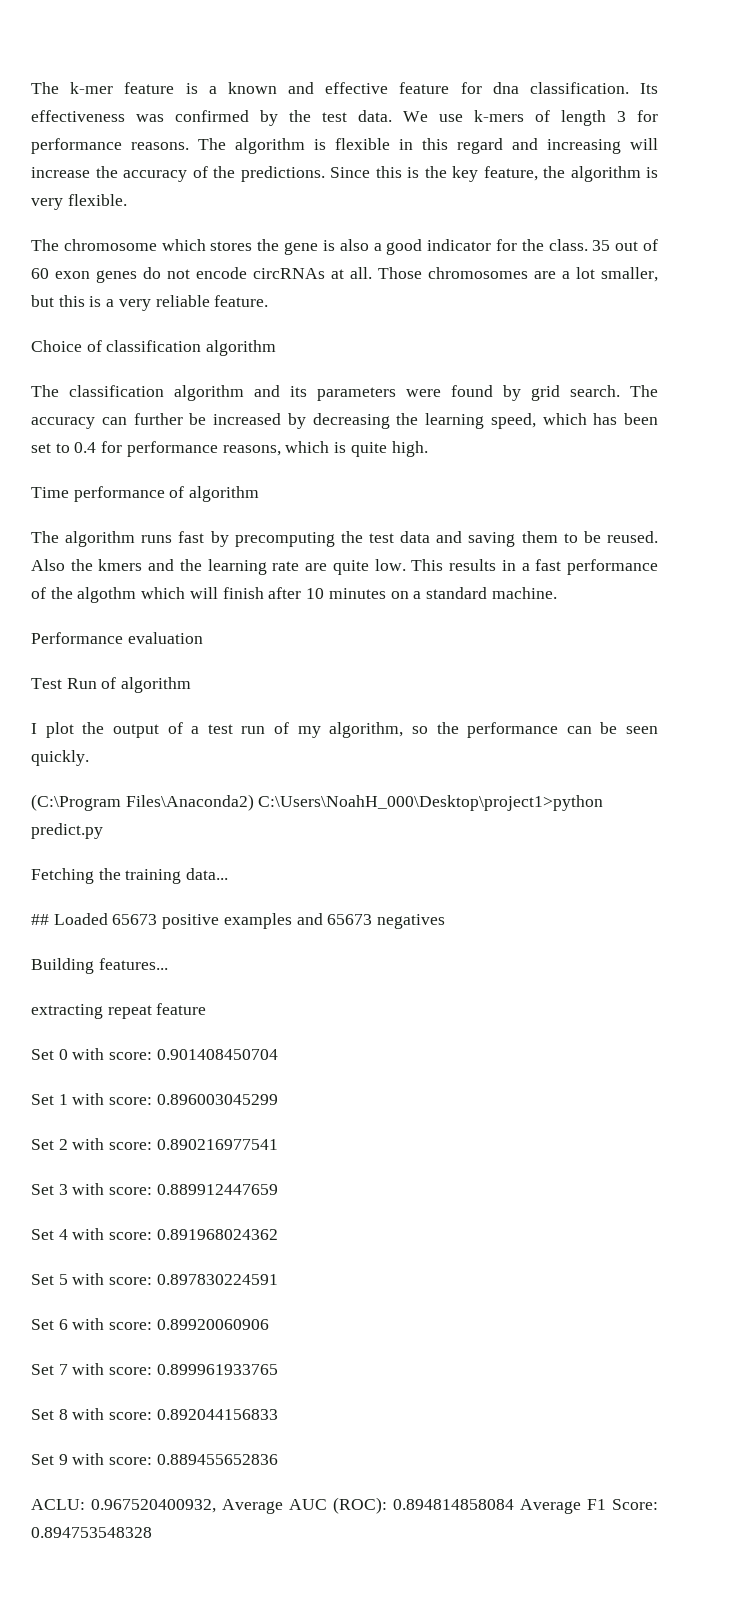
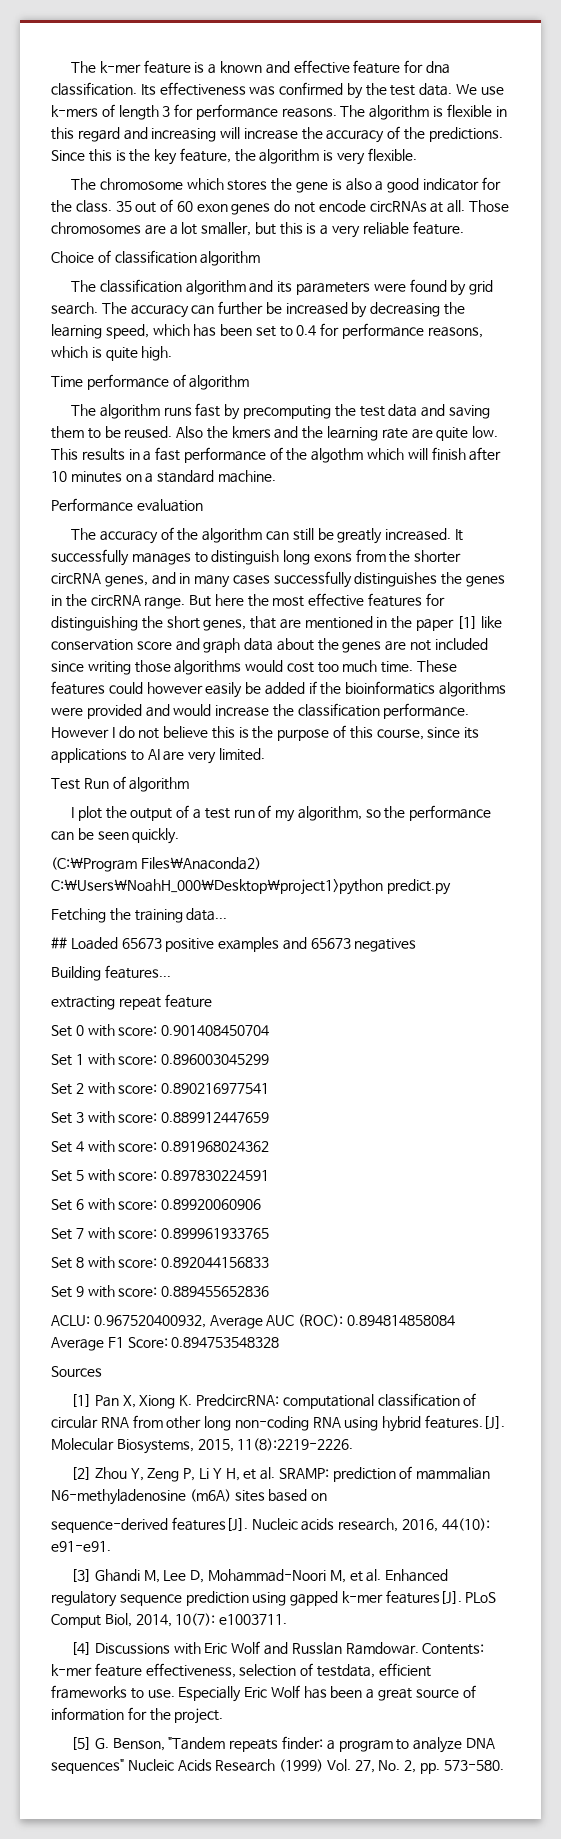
(203, 638) none -> [71,527,463,544] [51,549,462,566] [51,571,506,588] [51,593,445,609] [51,616,502,631] [51,638,488,653] [51,660,458,675] [51,681,507,698] [51,703,470,719] [51,725,480,741] [51,748,265,764] // The accuracy of the algorithm can still be greatly increased. It successfully manages to distinguish long exons from the shorter circRNA genes, and in many cases successfully distinguishes the genes in the circRNA range. But here the most effective features for distinguishing the short genes, that are mentioned in the paper [1] like conservation score and graph data about the genes are not included since writing those algorithms would cost too much time. These features could however easily be added if the bioinformatics algorithms were provided and would increase the classification performance. However I do not believe this is the purpose of this course, since its applications to AI are very limited.
(152, 1532) none -> [51,1366,102,1377] [71,1393,477,1409] [51,1415,506,1432] [51,1438,354,1454] [71,1466,491,1482] [51,1489,328,1505] [51,1517,490,1533] [51,1541,111,1552] [71,1569,449,1583] [51,1590,497,1607] [51,1613,288,1628] [71,1641,485,1655] [51,1663,431,1678] [51,1685,476,1702] [51,1707,224,1724] [71,1736,495,1753] [51,1759,504,1774] // Sources // [1] Pan X, Xiong K. PredcircRNA: computational classification of circular RNA from other long non-coding RNA using hybrid features.[J]. Molecular Biosystems, 2015, 11(8):2219-2226. // [2] Zhou Y, Zeng P, Li Y H, et al. SRAMP: prediction of mammalian N6-methyladenosine (m6A) sites based on // sequence-derived features[J]. Nucleic acids research, 2016, 44(10): e91-e91. // [3] Ghandi M, Lee D, Mohammad-Noori M, et al. Enhanced regulatory sequence prediction using gapped k-mer features[J]. PLoS Comput Biol, 2014, 10(7): e1003711. // [4] Discussions with Eric Wolf and Russlan Ramdowar. Contents: k-mer feature effectiveness, selection of testdata, efficient frameworks to use. Especially Eric Wolf has been a great source of information for the project. // [5] G. Benson, "Tandem repeats finder: a program to analyze DNA sequences" Nucleic Acids Research (1999) Vol. 27, No. 2, pp. 573-580.

